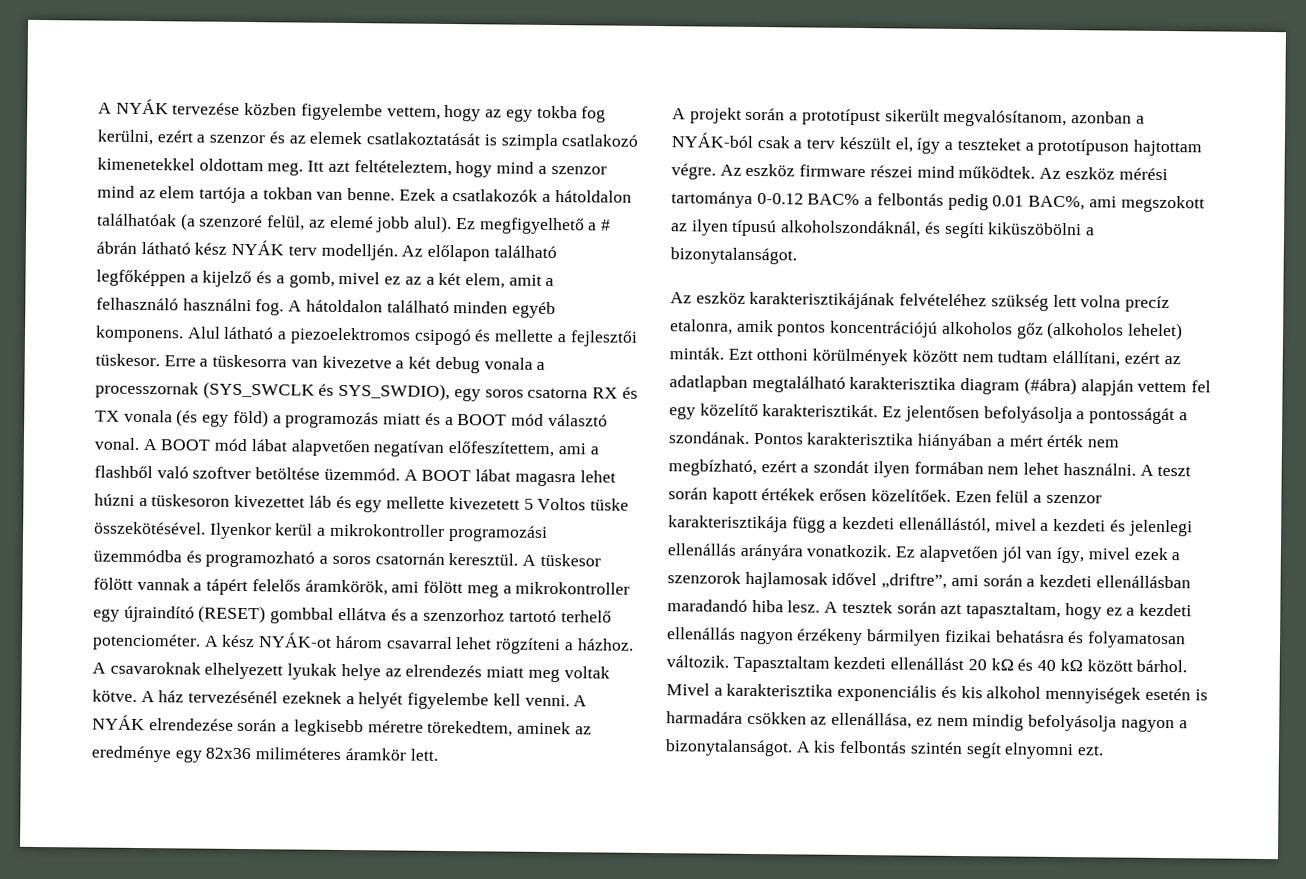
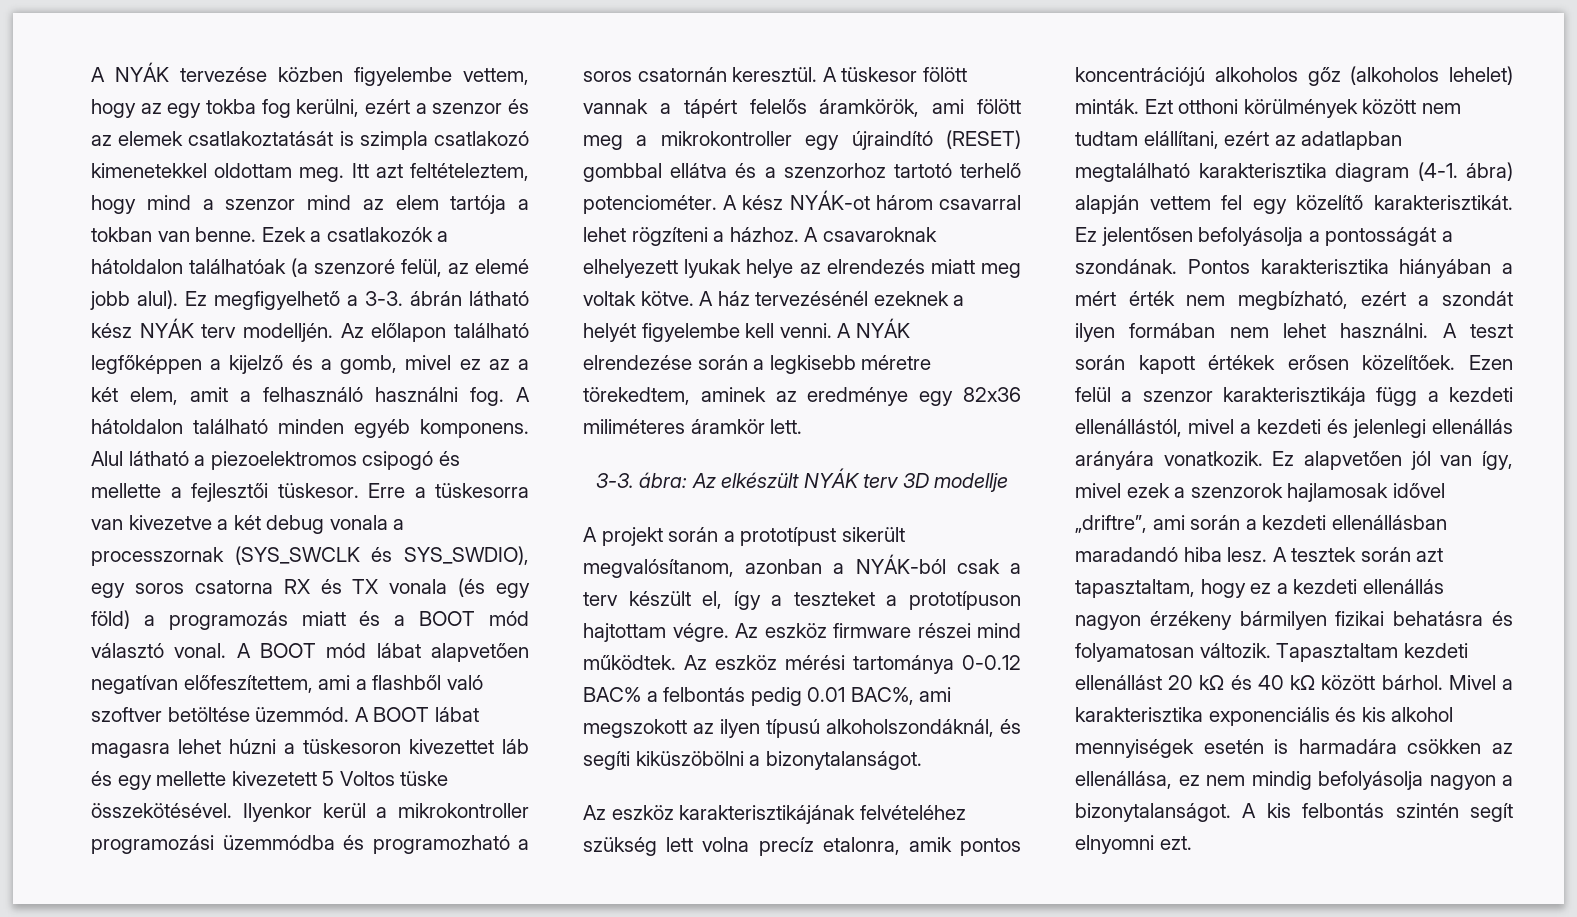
[600,219,611,231] # -> [365,291,403,306] 3-3.
(438, 754) none -> [595,468,1009,492] // 3-3. ábra: Az elkészült NYÁK terv 3D modellje
[1023,377,1077,396] (#ábra) -> [1417,162,1513,181] (4-1. ábra)

